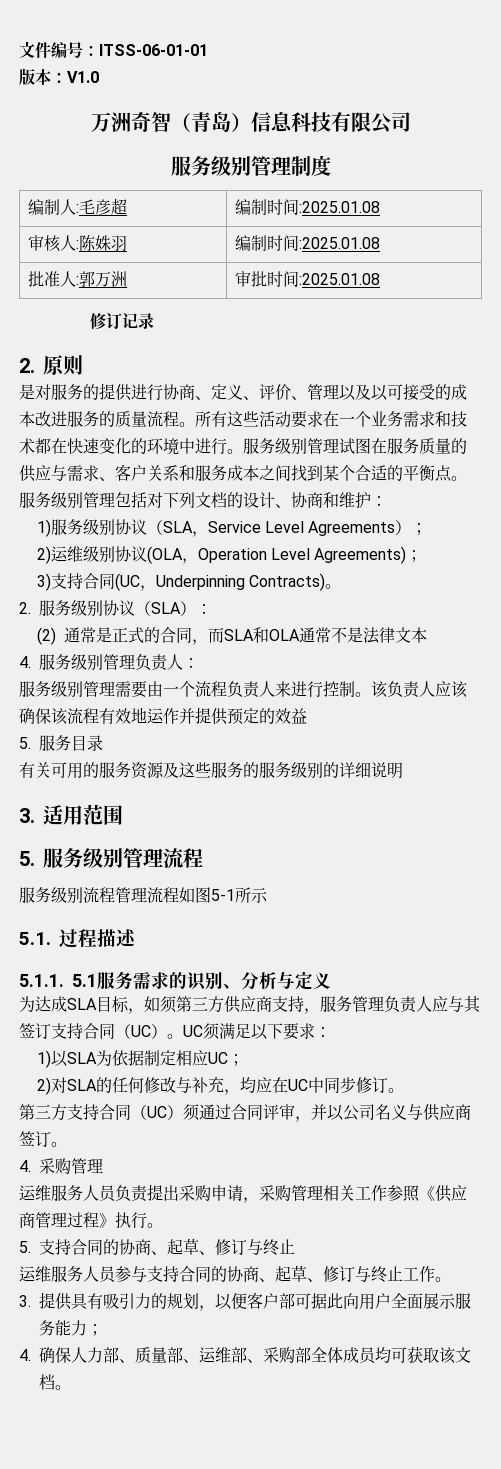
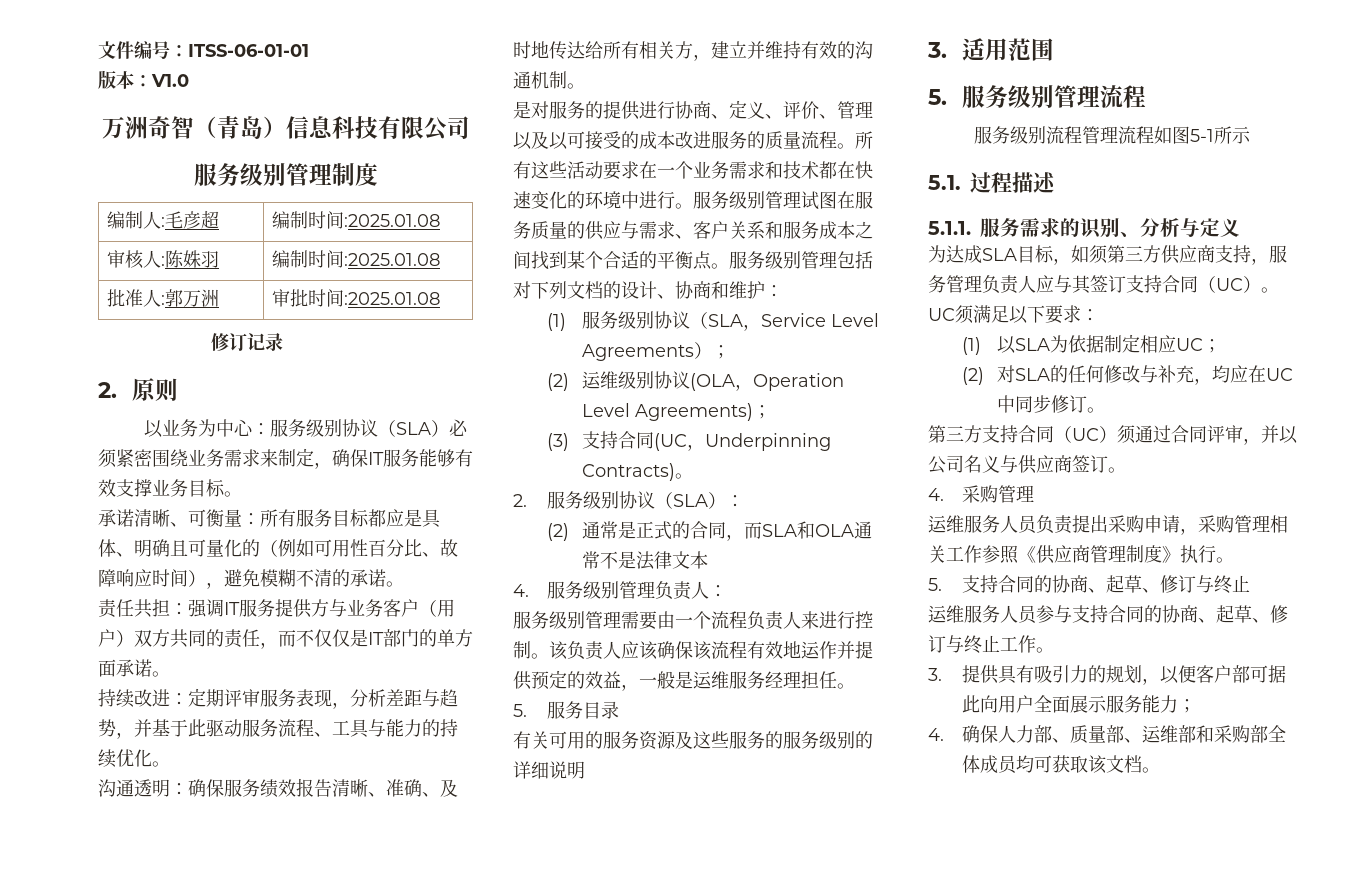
(83, 365) none -> [143,419,468,438] [98,448,473,469] [98,479,242,497] [98,509,441,528] [98,539,458,557] [98,569,404,589] [98,599,455,618] [98,629,473,649] [98,659,170,677] [98,688,458,709] [98,719,458,739] [98,749,170,768] [98,778,458,798] [513,41,873,61] [513,71,585,89] // 以业务为中心：服务级别协议（SLA）必须紧密围绕业务需求来制定，确保IT服务能够有效支撑业务目标。 // 承诺清晰、可衡量：所有服务目标都应是具体、明确且可量化的（例如可用性百分比、故障响应时间），避免模糊不清的承诺。 // 责任共担：强调IT服务提供方与业务客户（用户）双方共同的责任，而不仅仅是IT部门的单方面承诺。 // 持续改进：定期评审服务表现，分析差距与趋势，并基于此驱动服务流程、工具与能力的持续优化。 // 沟通透明：确保服务绩效报告清晰、准确、及时地传达给所有相关方，建立并维持有效的沟通机制。
[36,519,51,537] 1) -> [547,313,567,331] (1)
[36,546,51,564] 2) -> [547,373,570,391] (2)
[36,573,51,591] 3) -> [547,433,570,451] (3)
(307, 716) none -> [621,671,855,691] ，一般是运维服务经理担任。
[72,974,97,987] 5.1 -> (971, 228) none
[36,1050,51,1068] 1) -> [962,337,982,355] (1)
[36,1077,51,1095] 2) -> [962,367,985,385] (2)
[67,1212,99,1228] 过程 -> [1126,545,1162,563] 制度
[247,1359,263,1363] 、 -> [1196,725,1215,743] 和

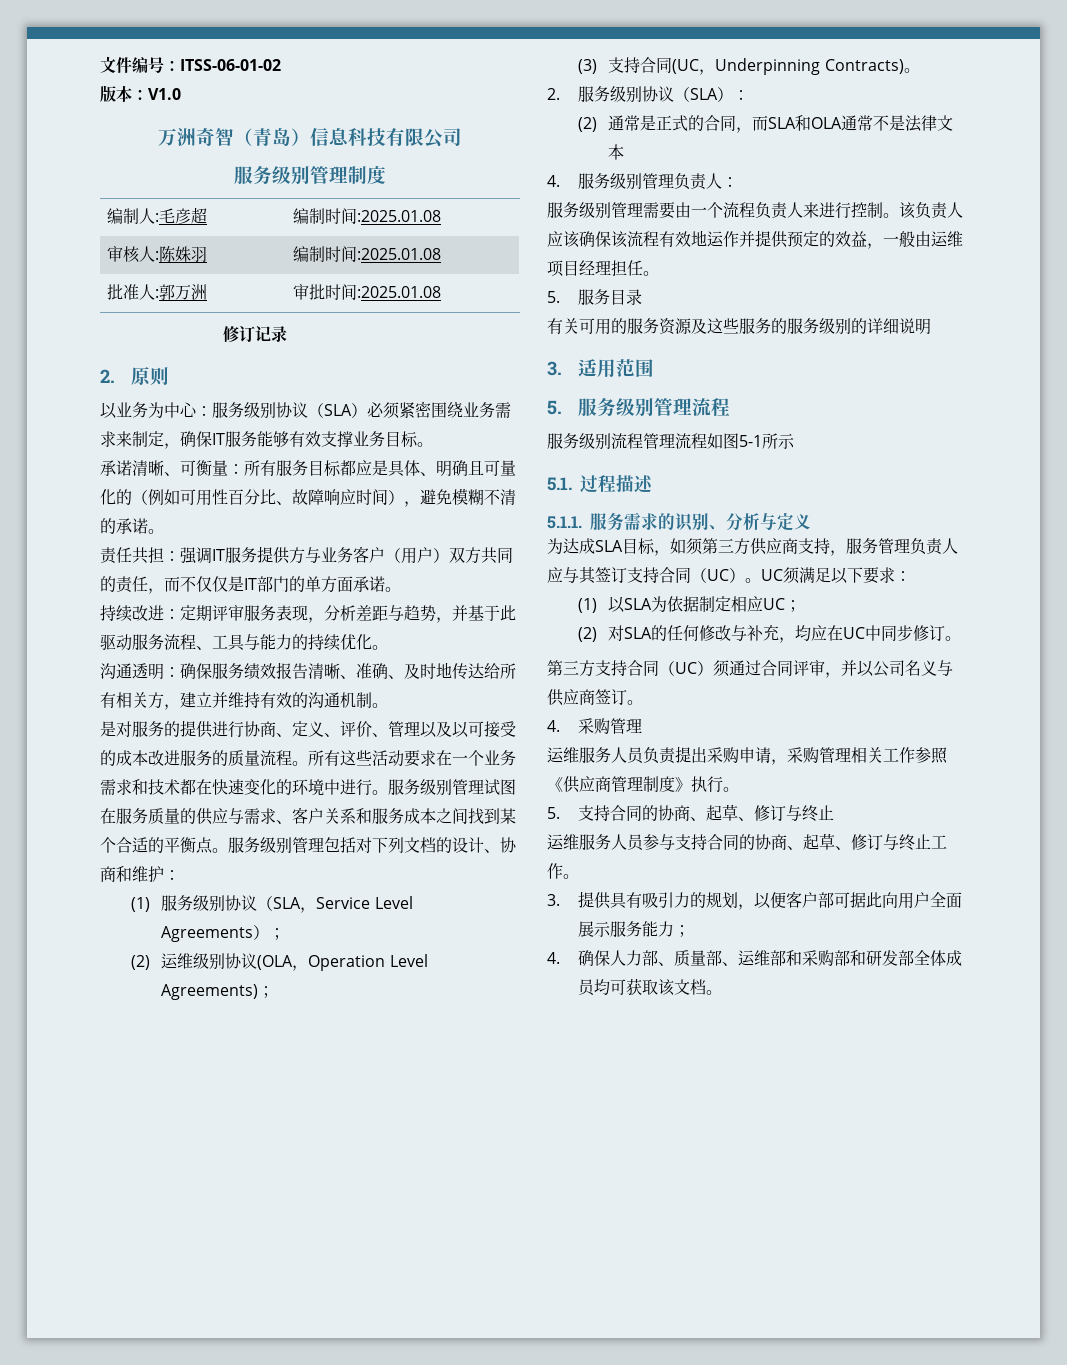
[188,44,309,57] ITSS-06-01-01 -> [180,59,281,71] ITSS-06-01-02
[675,671,765,689] 是运维服务 -> [915,231,963,247] [547,260,579,277] 由运维项目
(1269, 734) none -> [849,950,914,966] 和研发部

